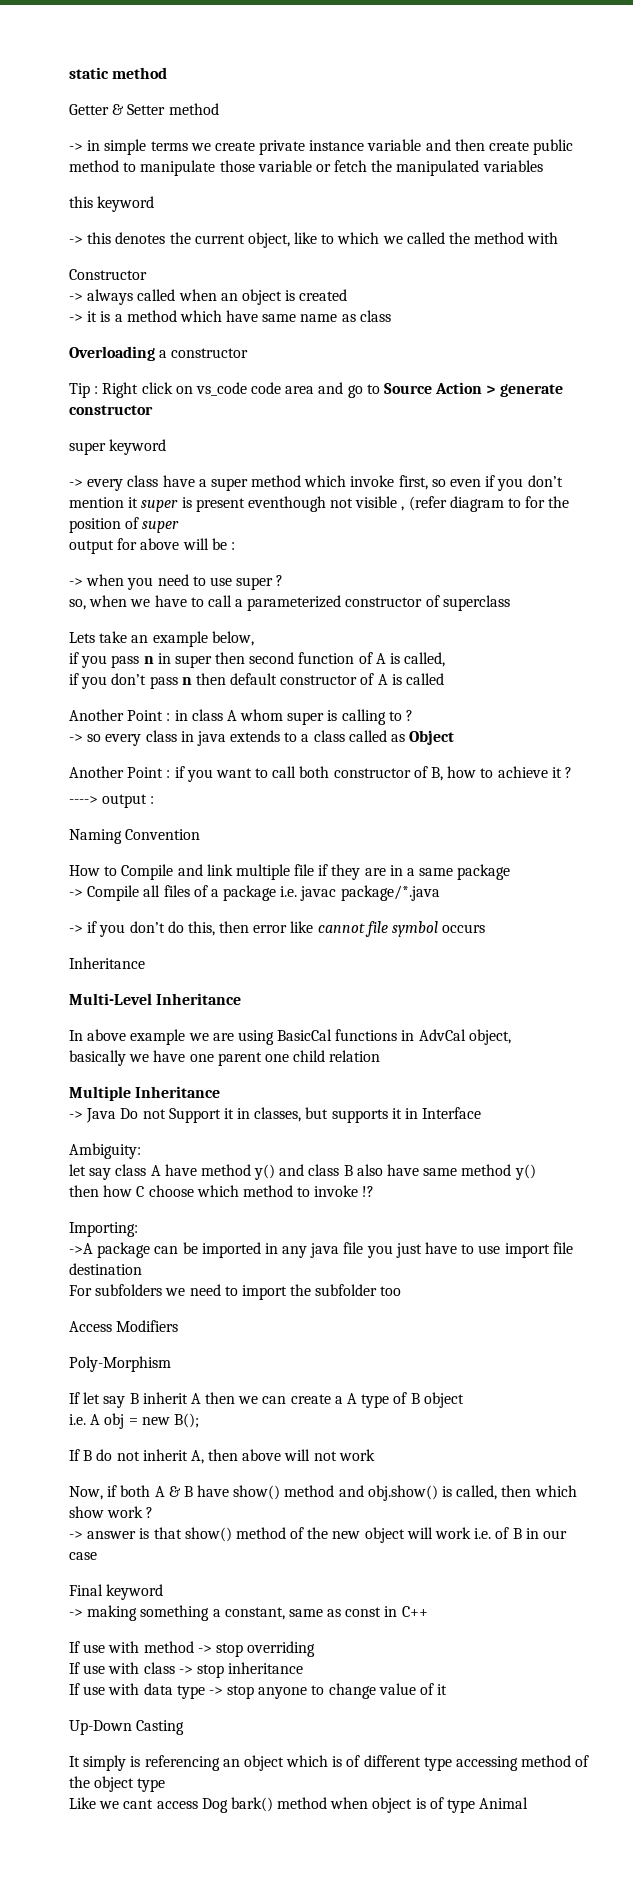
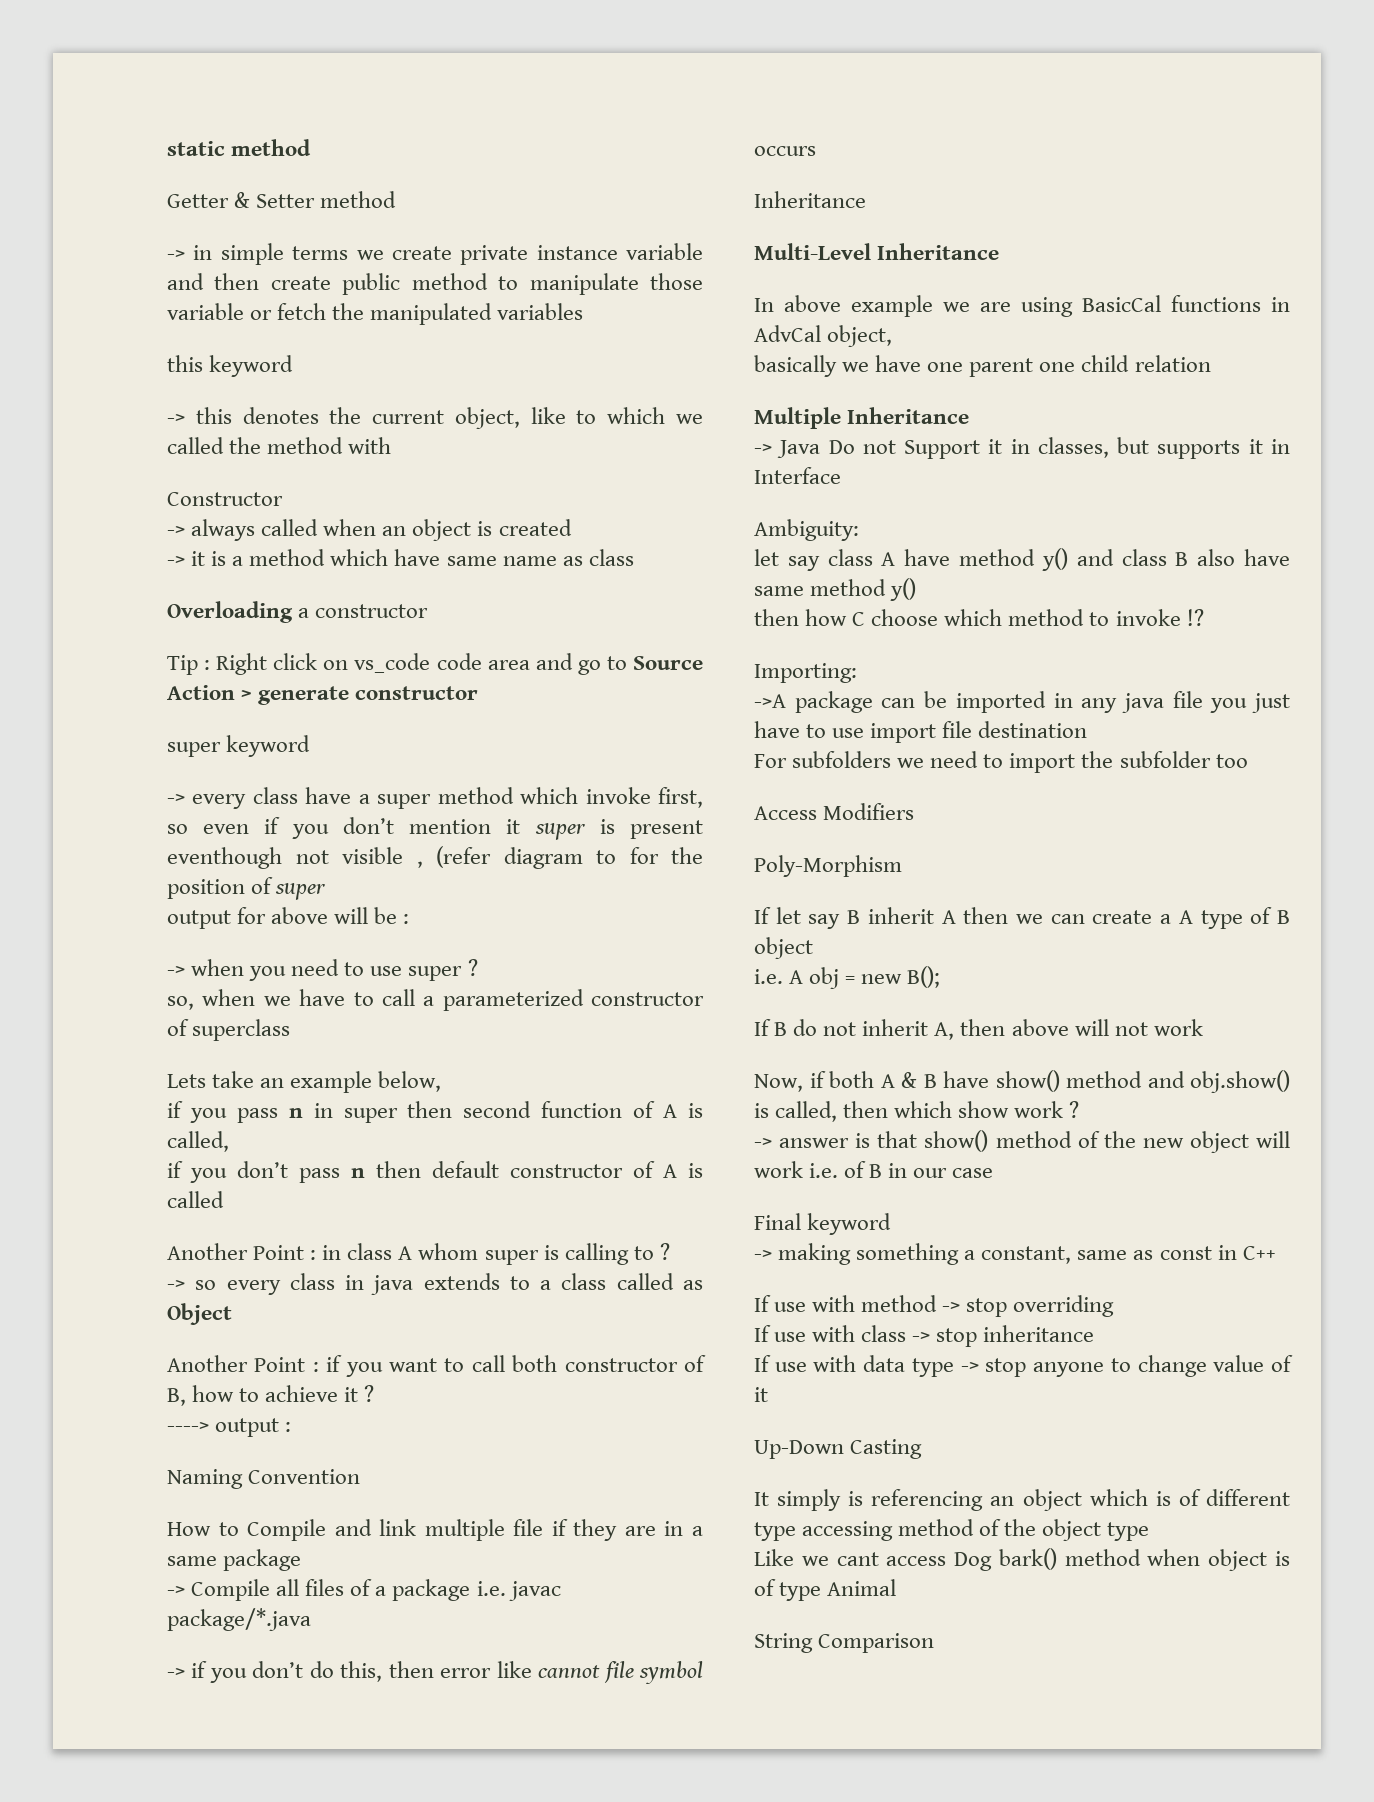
(529, 1803) none -> [754,1633,935,1653] // String Comparison

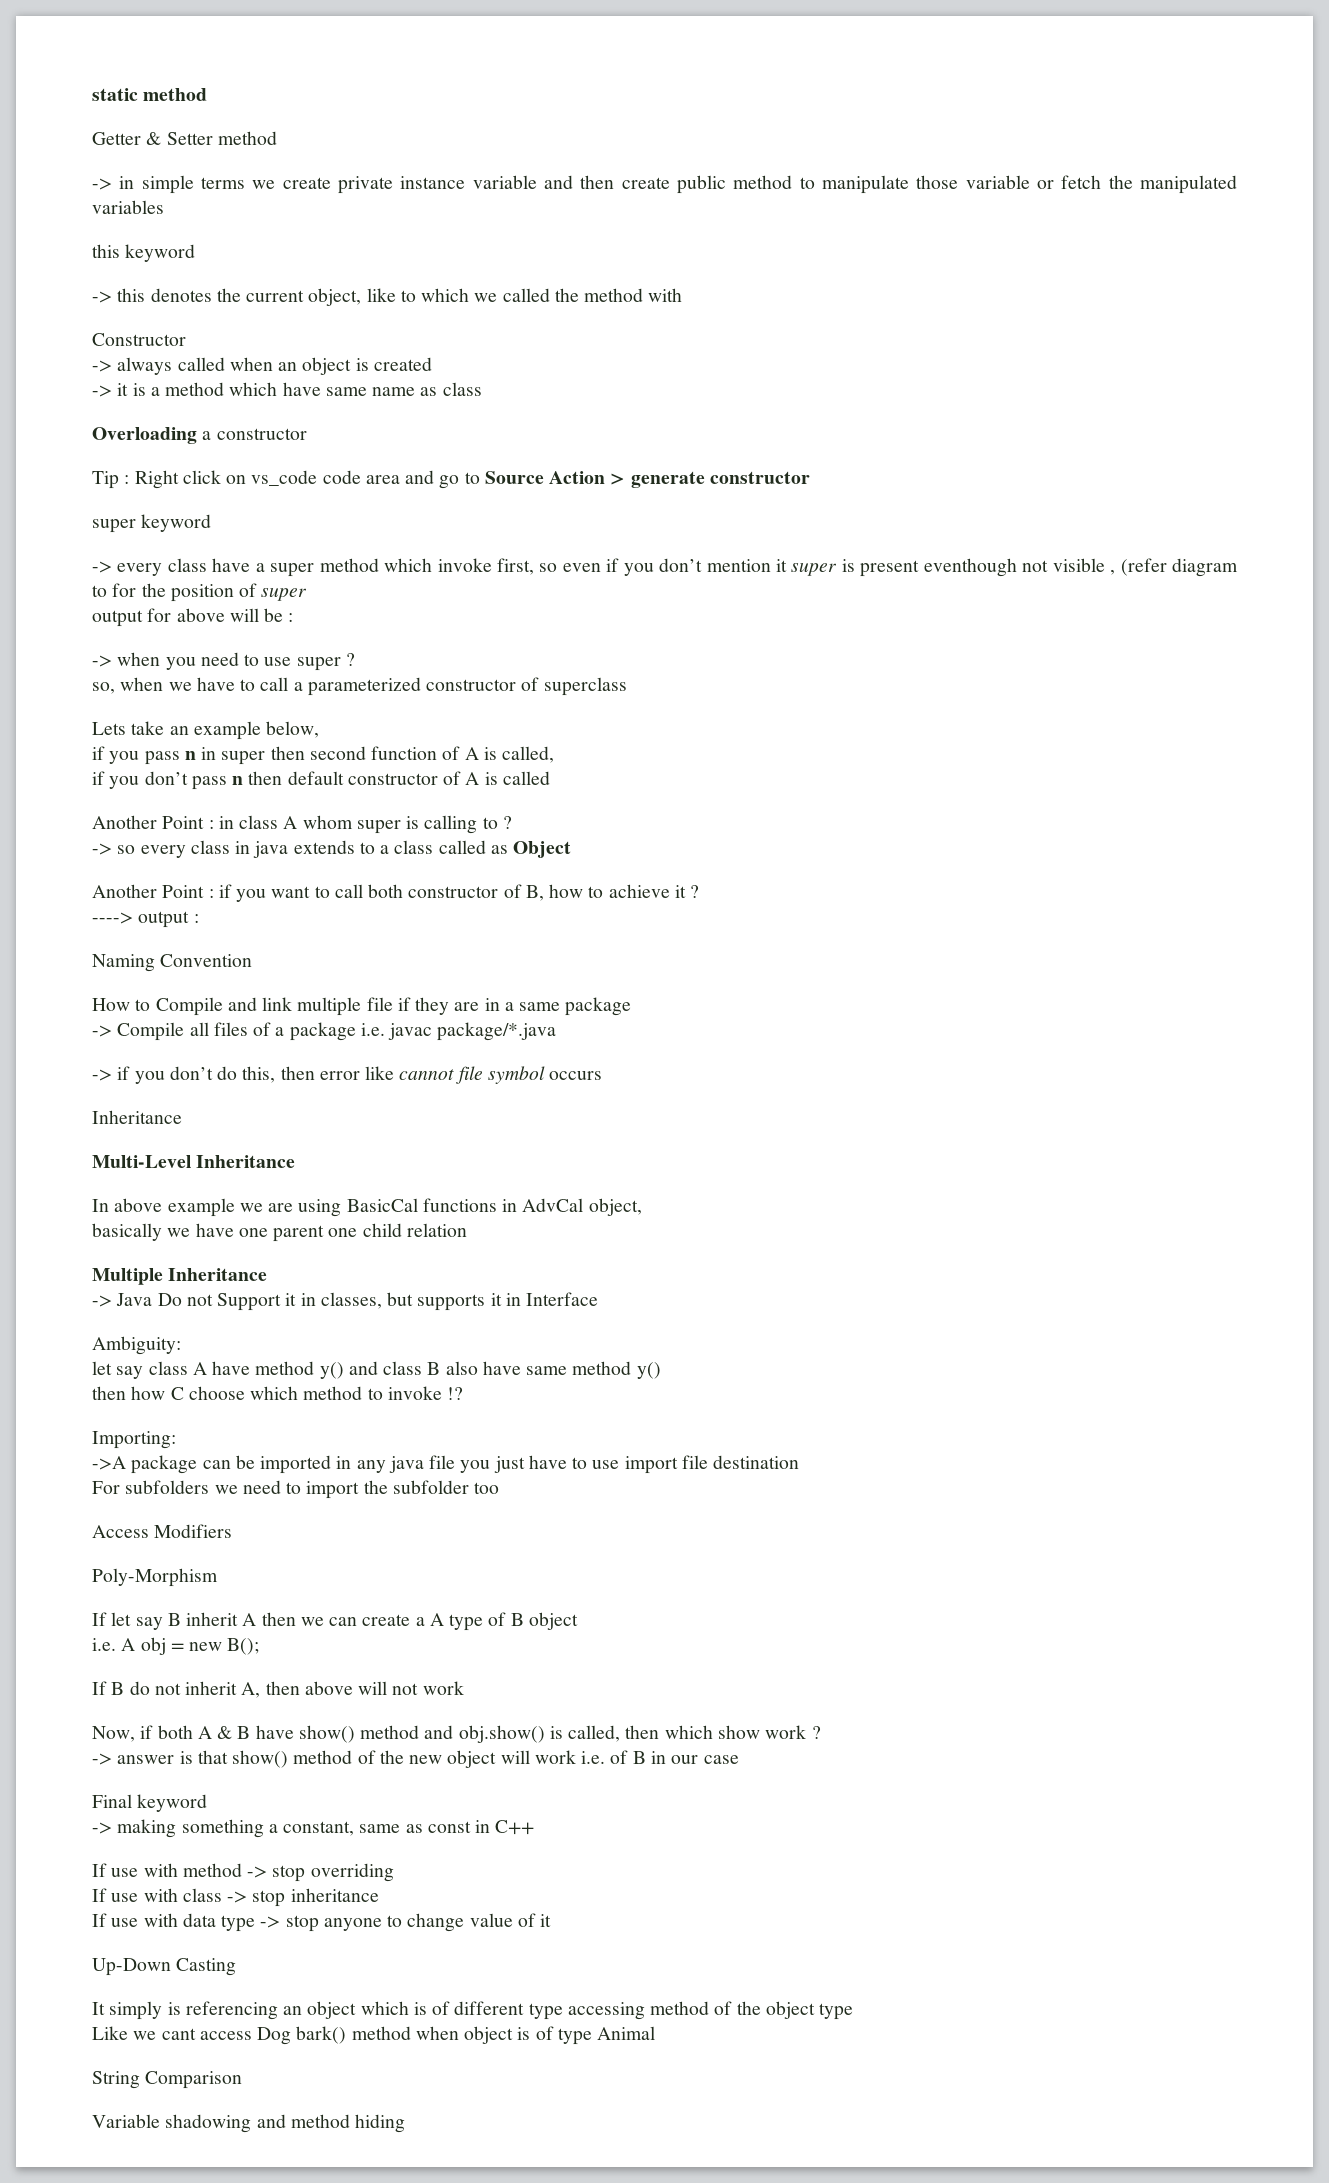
(935, 1643) none -> [92,2114,406,2133] // Variable shadowing and method hiding

